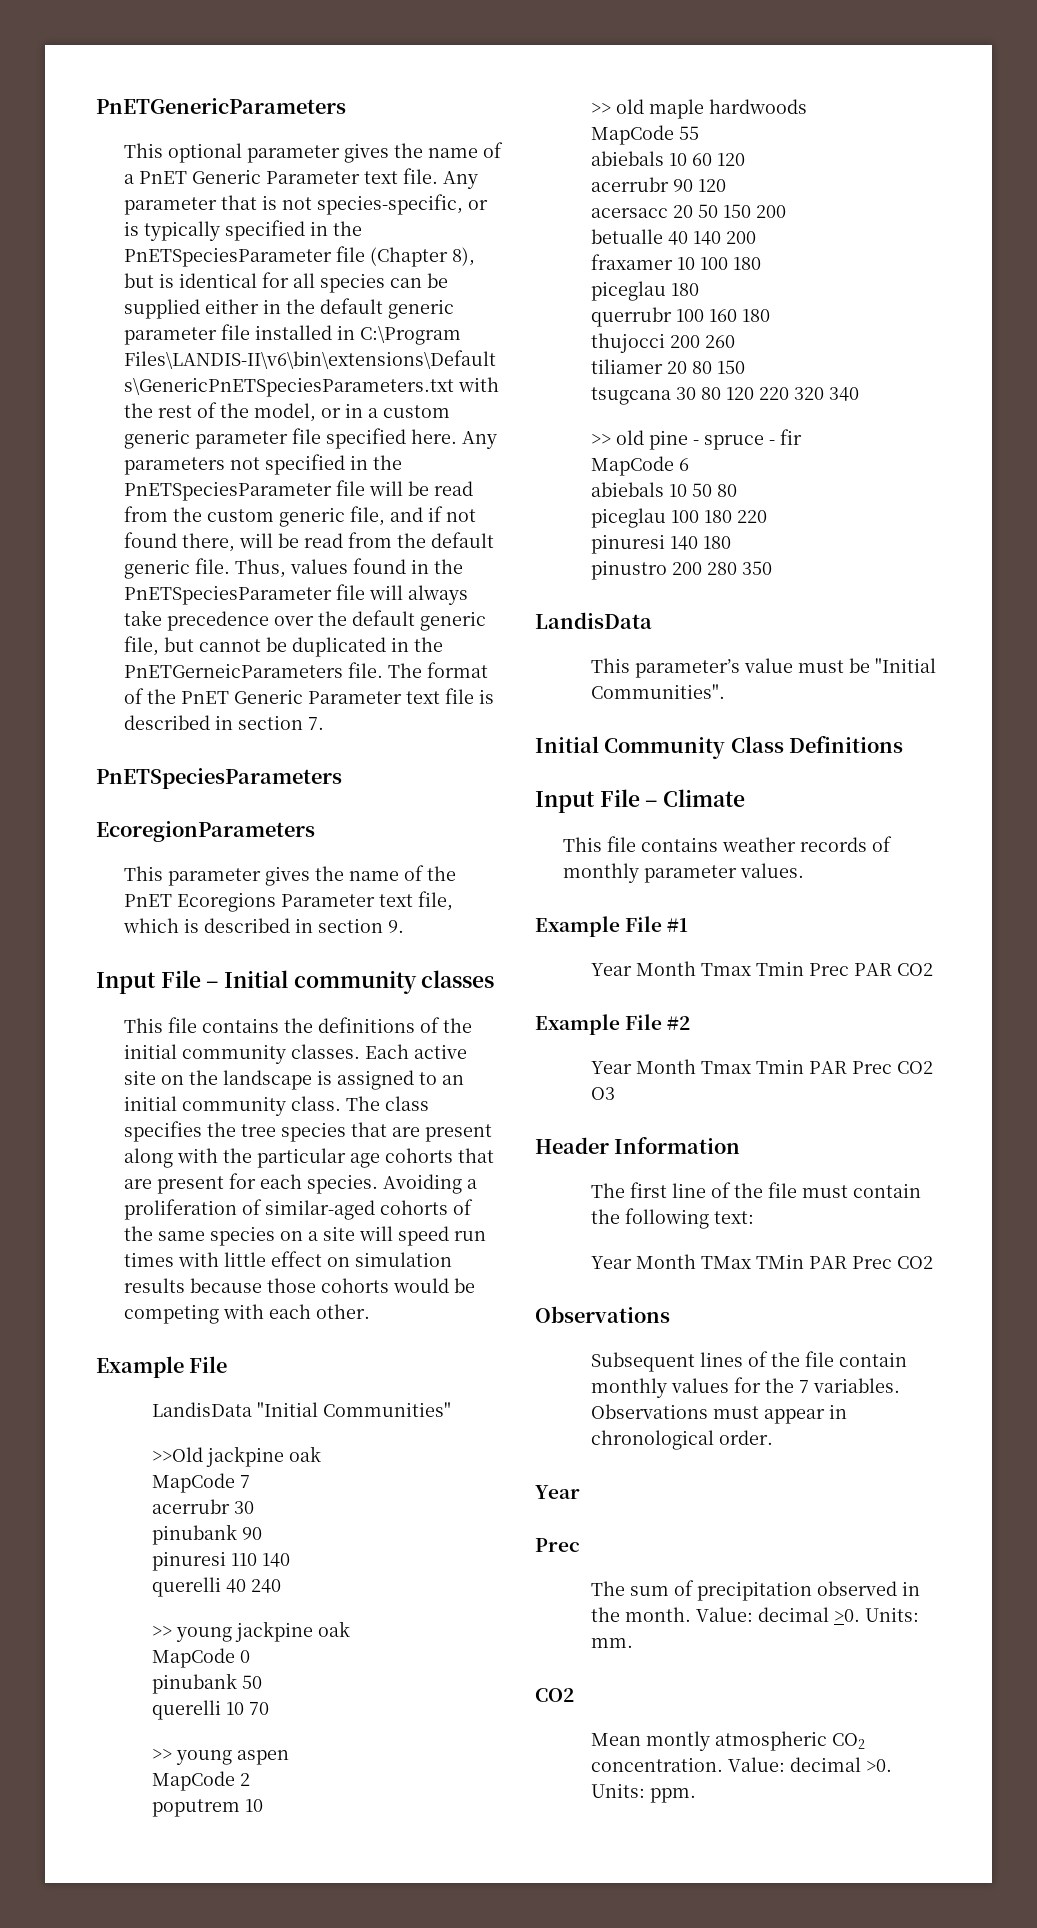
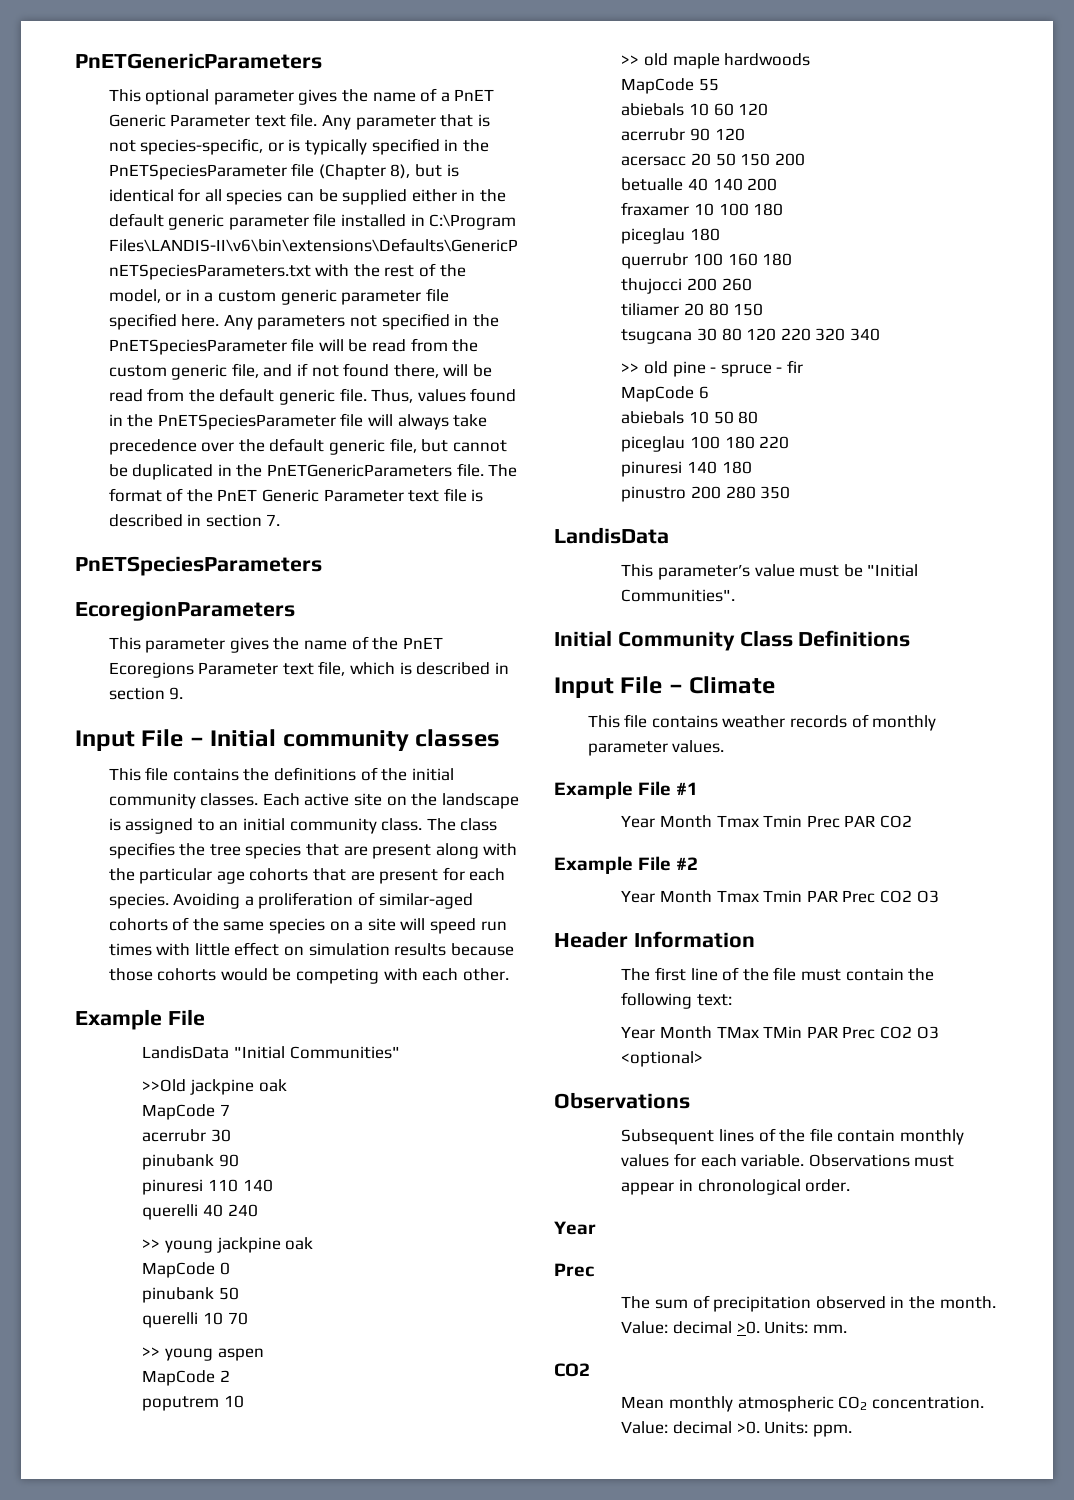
[124,663,344,678] PnETGerneicParameters -> [267,464,453,477] PnETGenericParameters
(934, 1262) none -> [916,1026,939,1039] [621,1051,704,1067] O3 <optional>
[765,1378,901,1393] the 7 variables. -> [700,1154,805,1167] each variable.
[646,1731,711,1751] montly -> [669,1396,734,1412] monthly

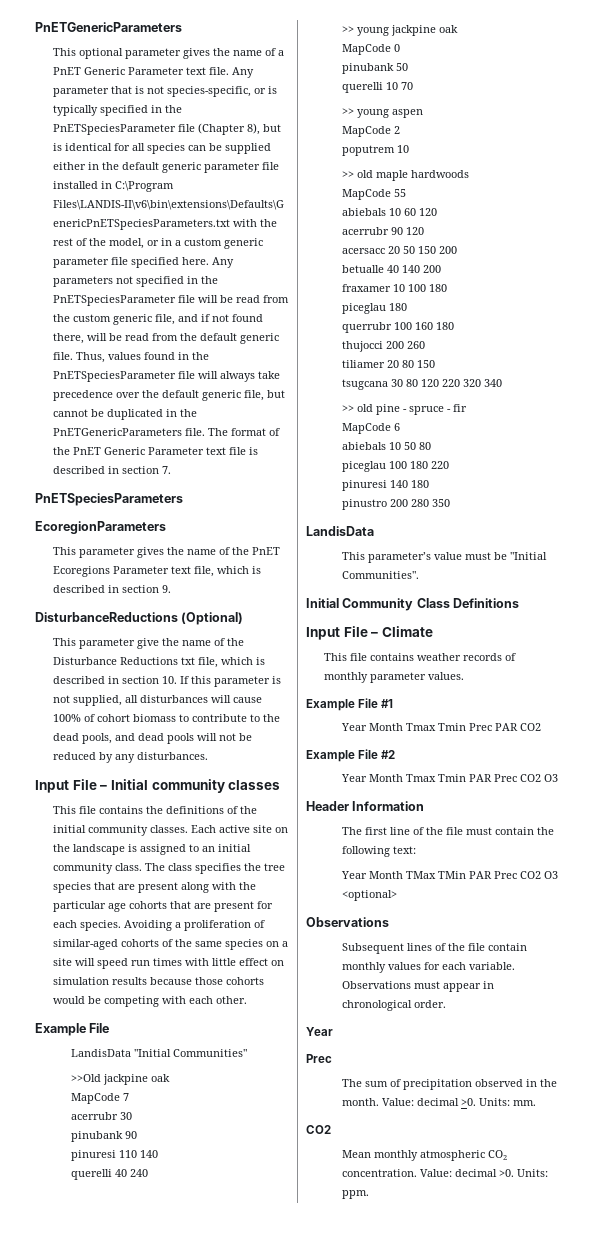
(184, 693) none -> [35,612,244,625] [52,638,244,649] [52,657,265,668] [52,676,281,687] [52,695,262,706] [52,714,280,722] [52,733,252,744] [52,752,208,763] // DisturbanceReductions (Optional) // This parameter give the name of the Disturbance Reductions txt file, which is described in section 10. If this parameter is not supplied, all disturbances will cause 100% of cohort biomass to contribute to the dead pools, and dead pools will not be reduced by any disturbances.

